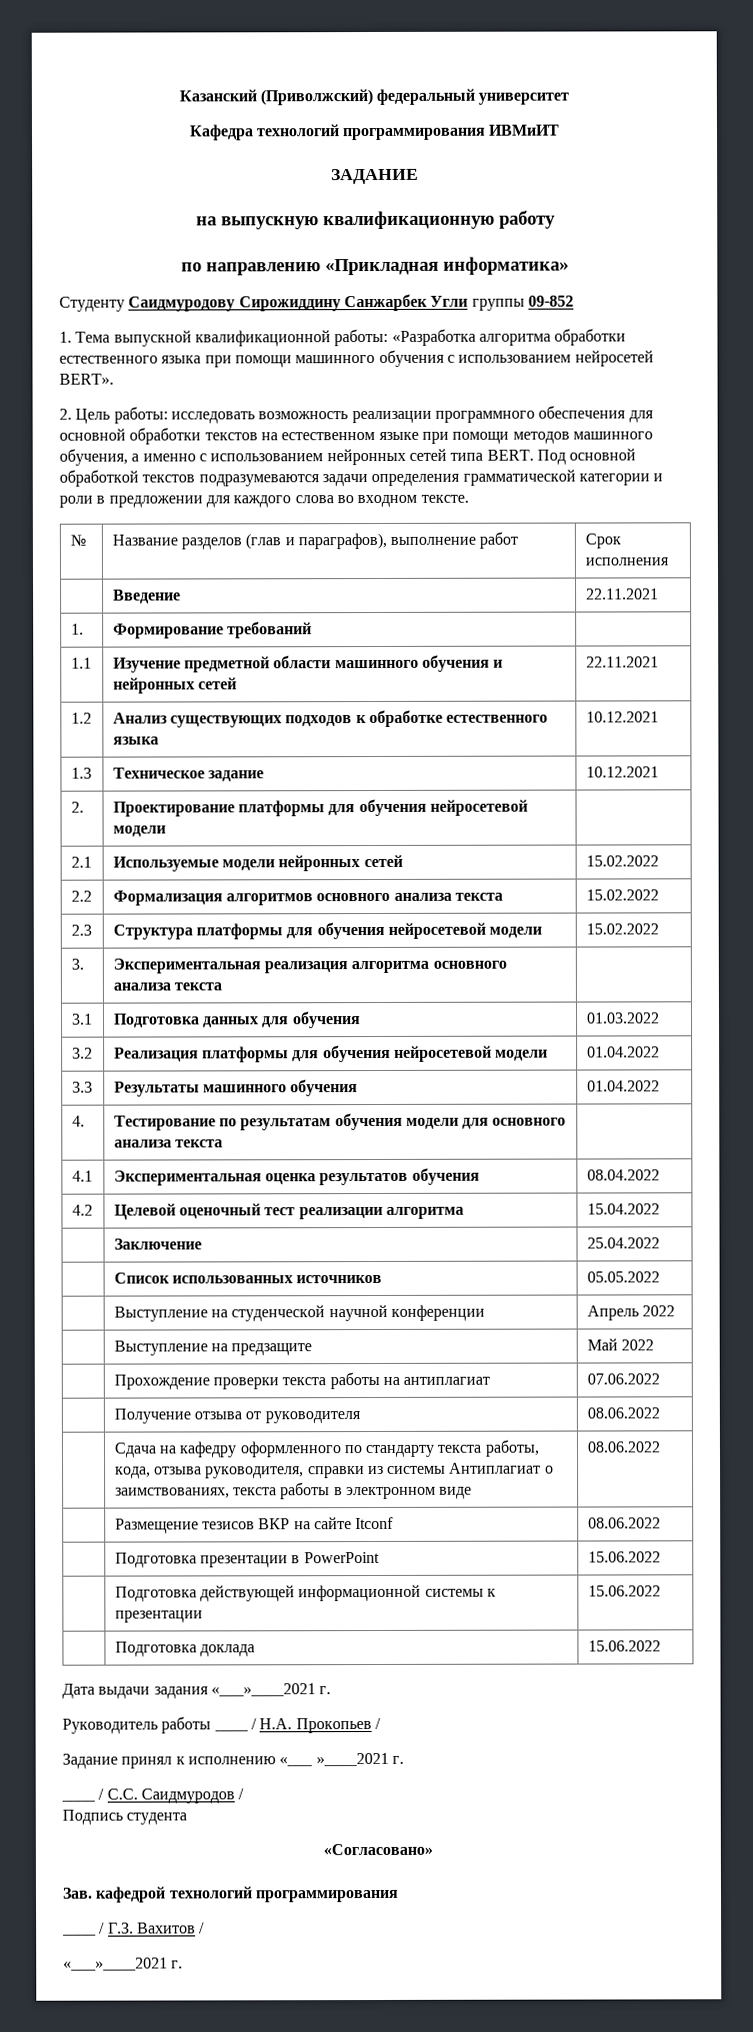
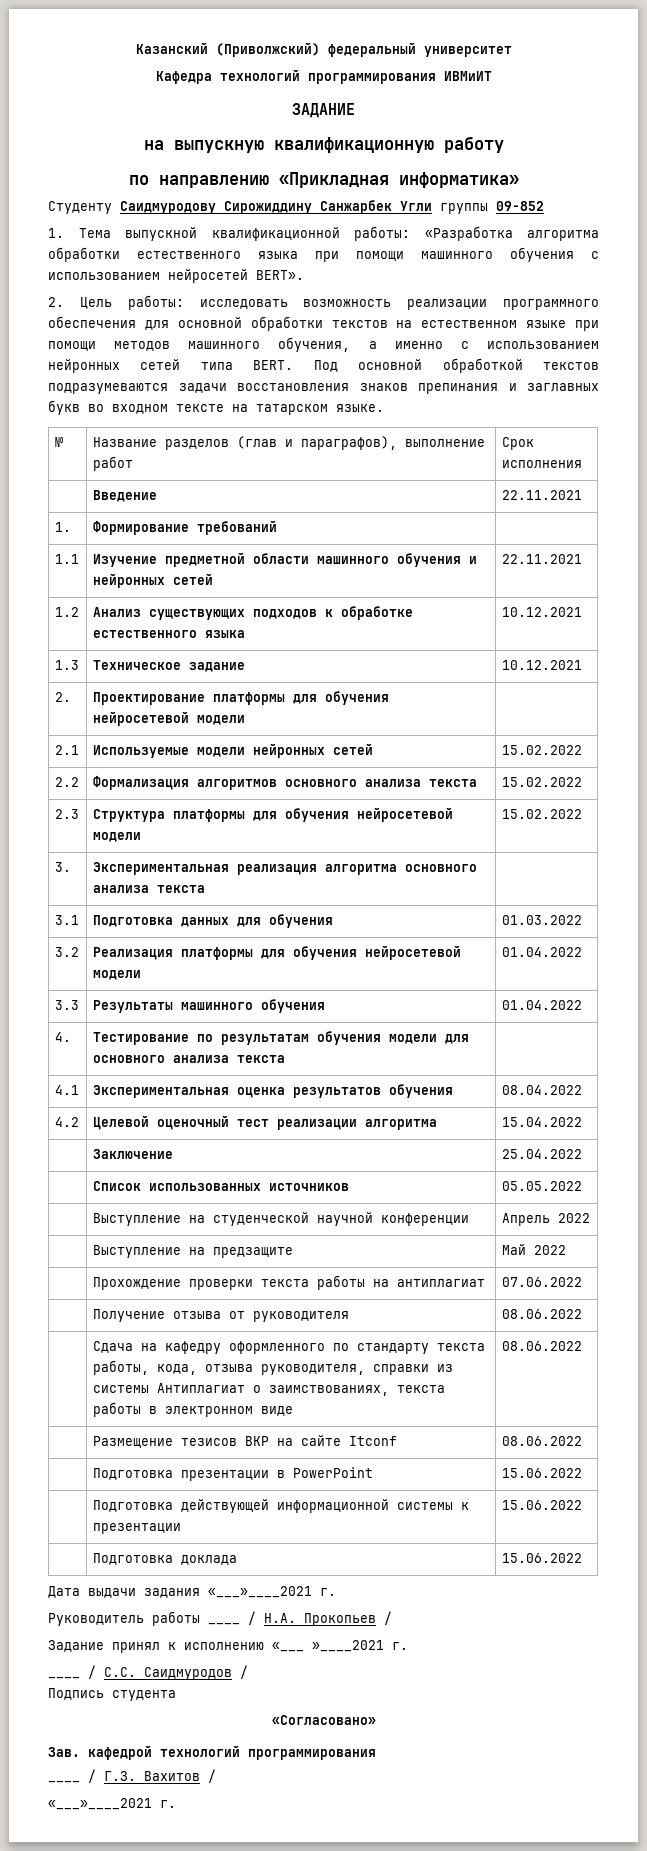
[371,469,664,487] [59,494,469,508] определения грамматической категории и роли в предложении для каждого слова во входном тексте. -> [237,383,599,394] [48,400,384,415] восстановления знаков препинания и заглавных букв во входном тексте на татарском языке.

